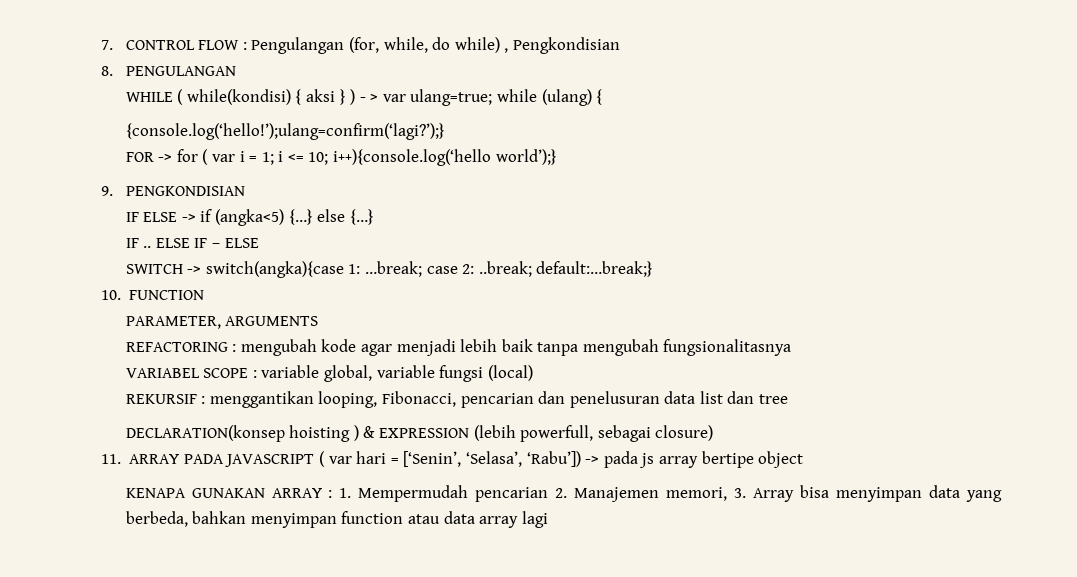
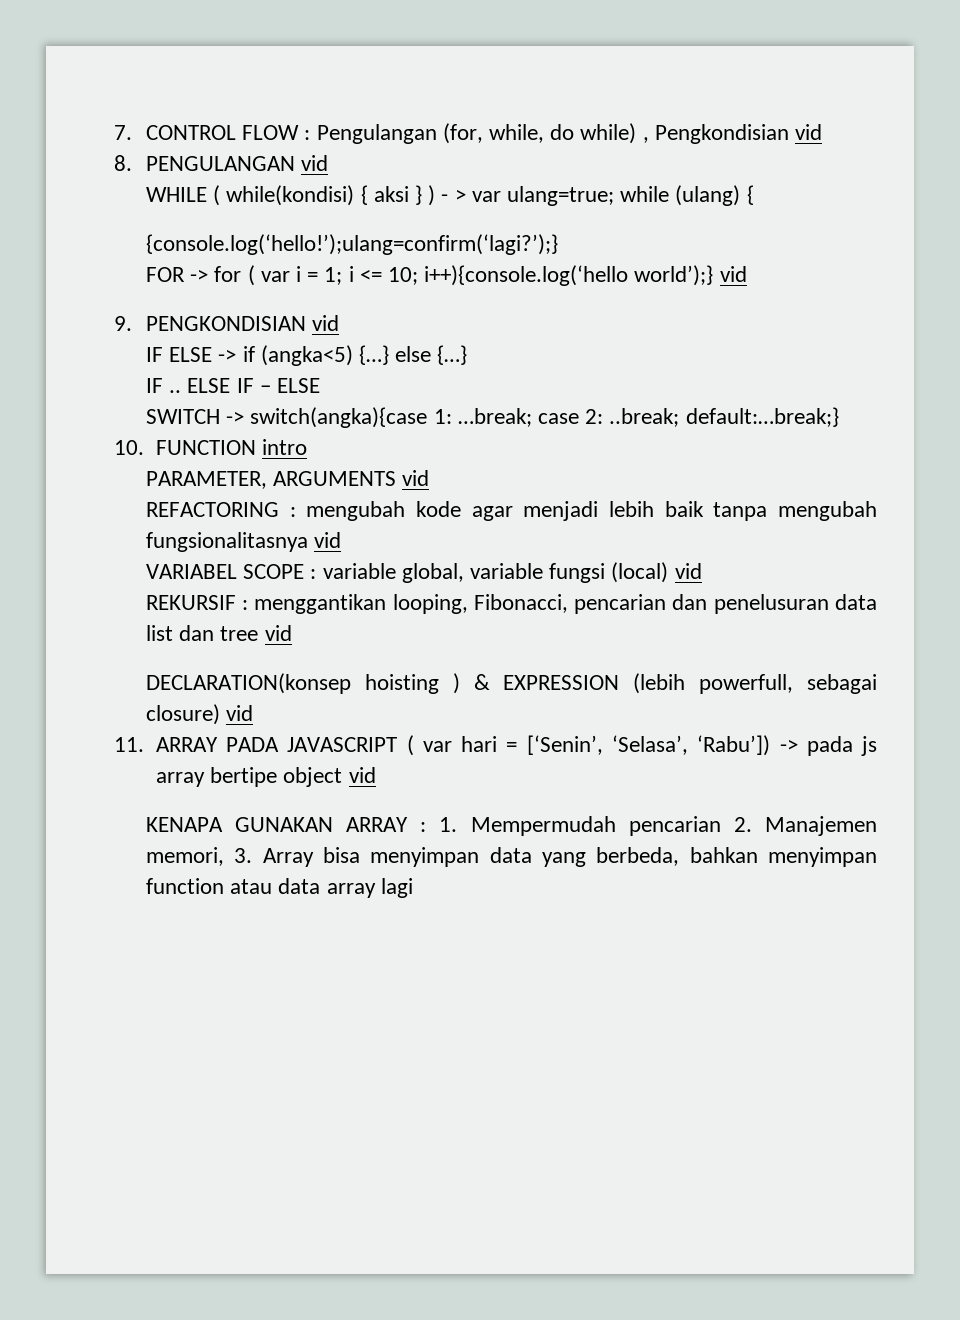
(620, 45) none -> [795,124,823,140] vid
(236, 71) none -> [301,155,329,171] vid
(557, 157) none -> [719,266,747,282] vid
(245, 191) none -> [312,315,340,331] vid
(205, 295) none -> [262,439,308,455] intro
(319, 321) none -> [402,470,430,486] vid
(792, 347) none -> [314,532,342,548] vid
(533, 373) none -> [674,563,702,579] vid
(789, 399) none -> [264,625,292,641] vid
(714, 433) none -> [226,705,254,721] vid
(804, 459) none -> [348,767,376,783] vid

